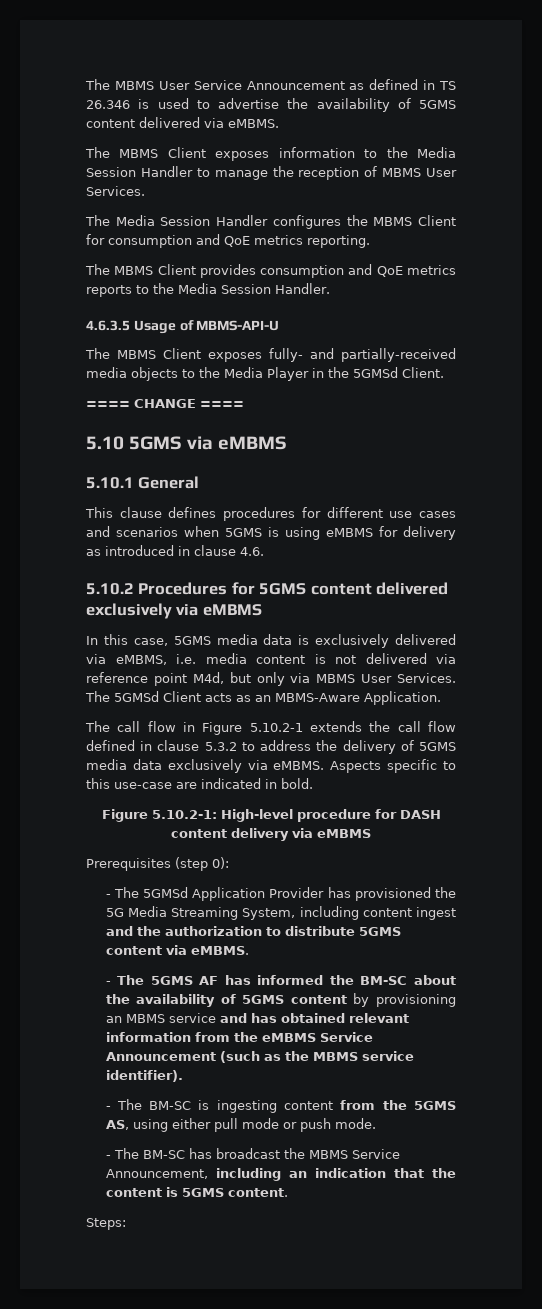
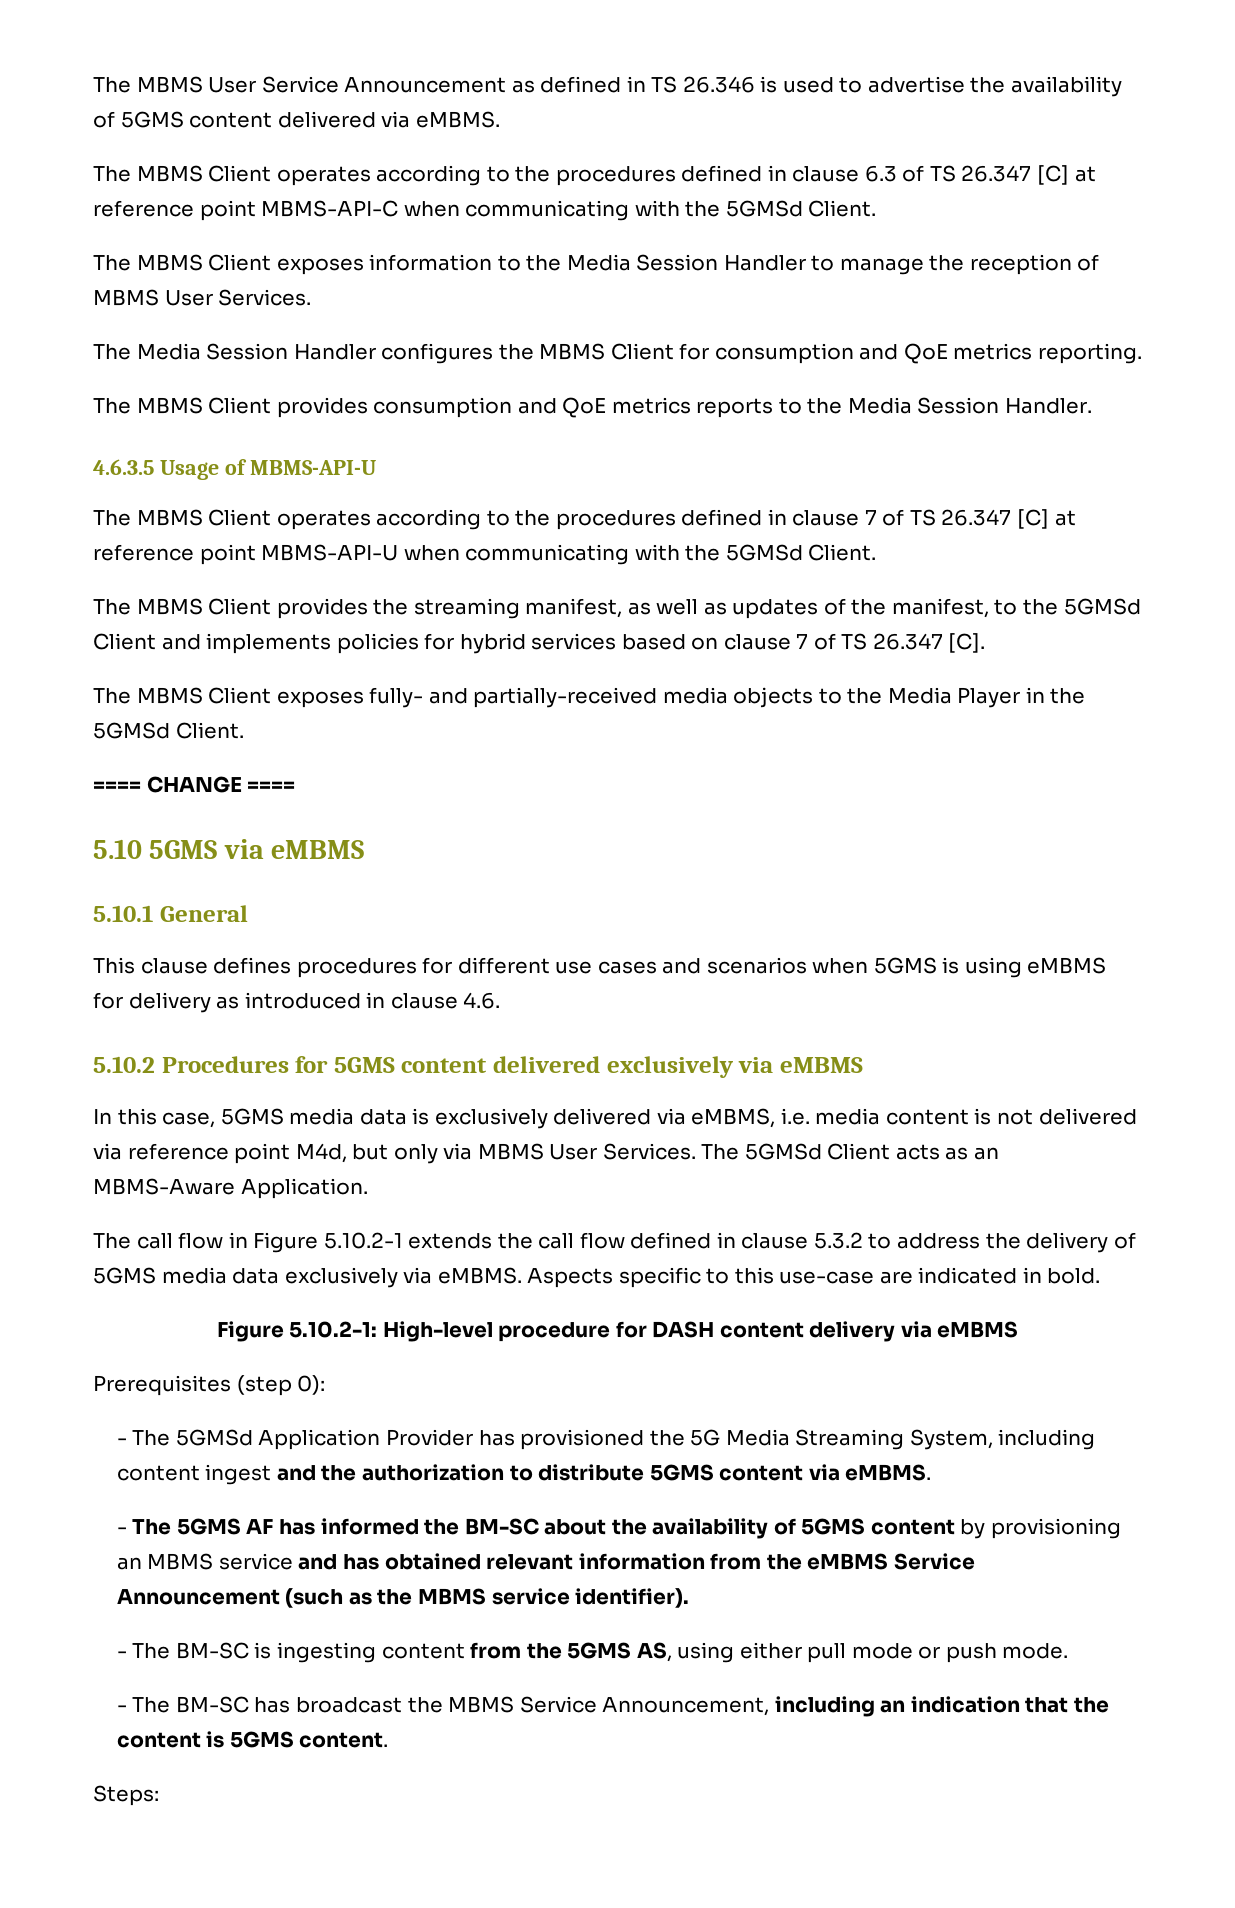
(279, 123) none -> [93,165,1096,186] [93,200,877,221] // The MBMS Client operates according to the procedures defined in clause 6.3 of TS 26.347 [C] at reference point MBMS-API-C when communicating with the 5GMSd Client.
(280, 325) none -> [93,509,1076,530] [93,544,877,565] [93,598,1141,619] [93,633,986,654] // The MBMS Client operates according to the procedures defined in clause 7 of TS 26.347 [C] at reference point MBMS-API-U when communicating with the 5GMSd Client. // The MBMS Client provides the streaming manifest, as well as updates of the manifest, to the 5GMSd Client and implements policies for hybrid services based on clause 7 of TS 26.347 [C].

